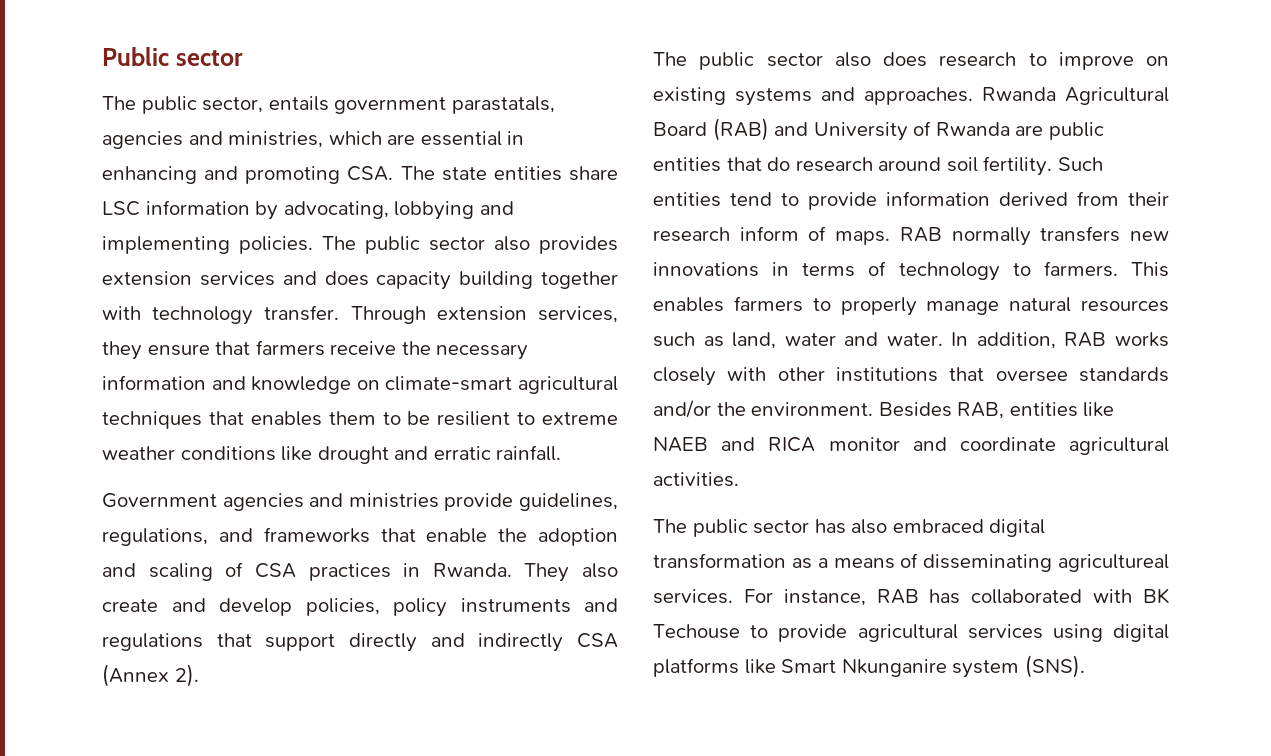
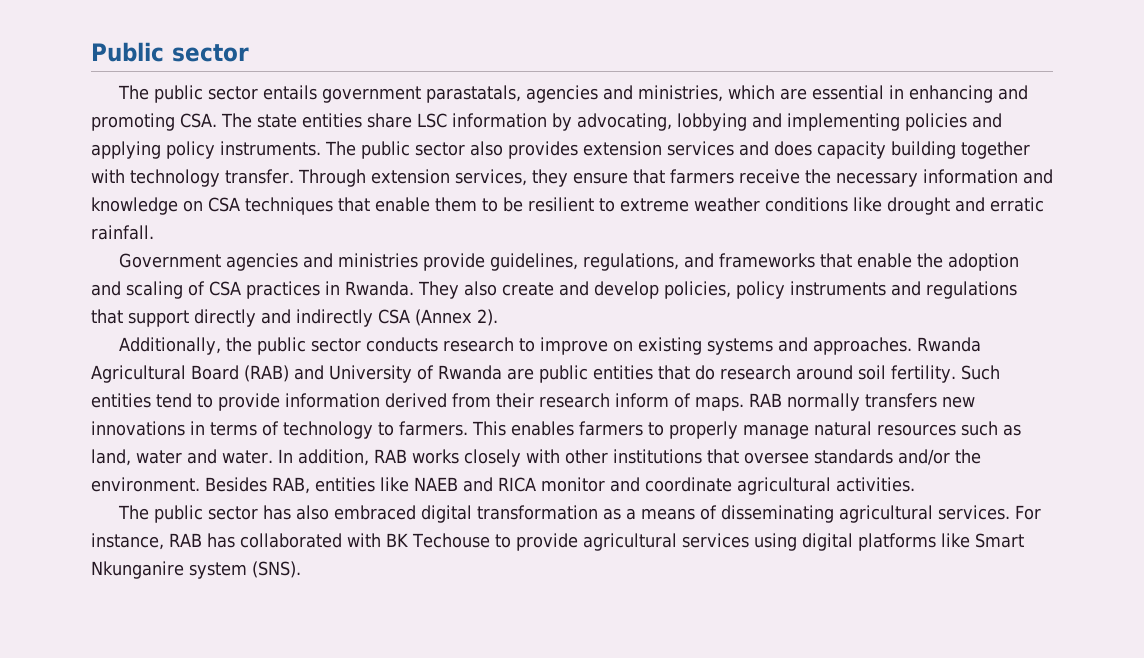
[202,97,264,113] sector, -> [207,86,258,100] sector
[239,236,313,254] policies. -> [905,113,1002,131] [91,141,321,159] policies and applying policy instruments.
[385,376,619,394] climate-smart agricultural -> [208,197,240,212] CSA
[250,411,322,426] enables -> [375,197,430,212] enable
[653,52,927,70] The public sector also does -> [118,337,438,355] Additionally, the public sector conducts
[1058,554,1169,572] agricultureal -> [838,505,933,523] agricultural

